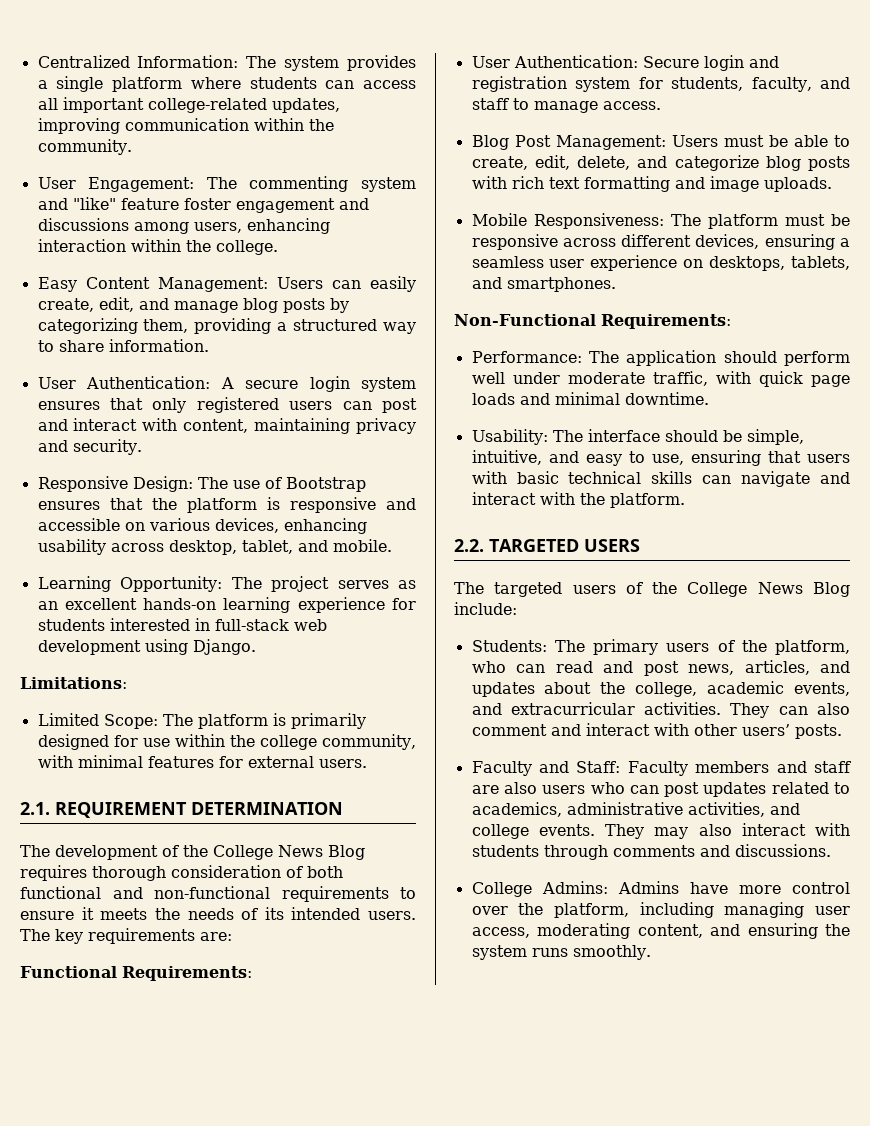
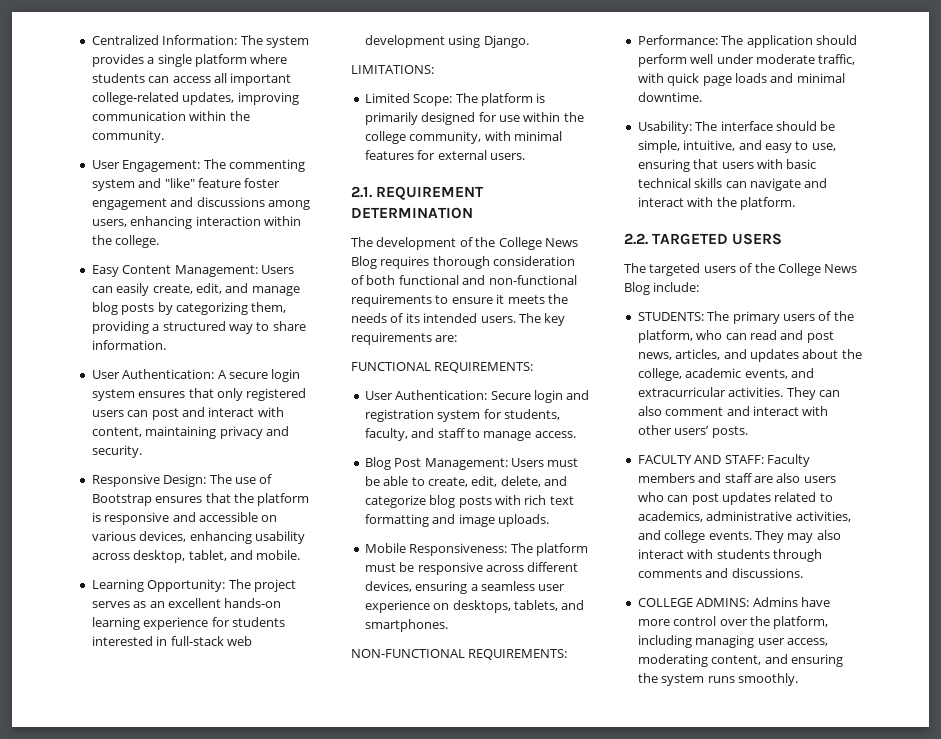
[20,677,127,689] Limitations: -> [351,65,434,74] LIMITATIONS:
[20,966,252,981] Functional Requirements: -> [351,362,534,373] FUNCTIONAL REQUIREMENTS:
[454,314,731,329] Non-Functional Requirements: -> [351,649,568,660] NON-FUNCTIONAL REQUIREMENTS:
[471,640,547,652] Students: -> [637,312,704,321] STUDENTS:
[471,761,621,776] Faculty and Staff: -> [637,455,764,464] FACULTY AND STAFF:
[471,881,608,897] College Admins: -> [637,598,750,607] COLLEGE ADMINS:

